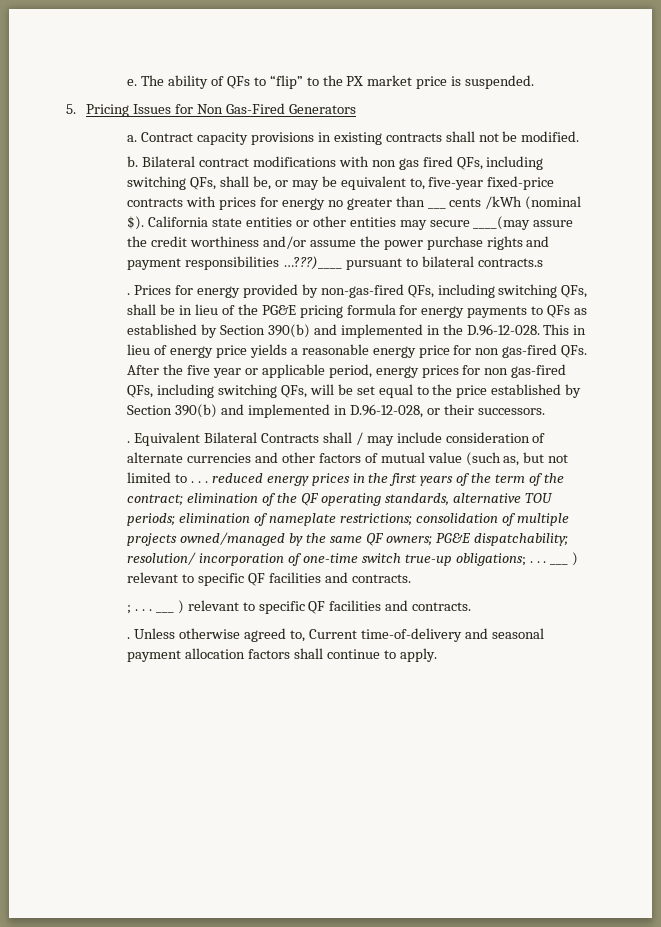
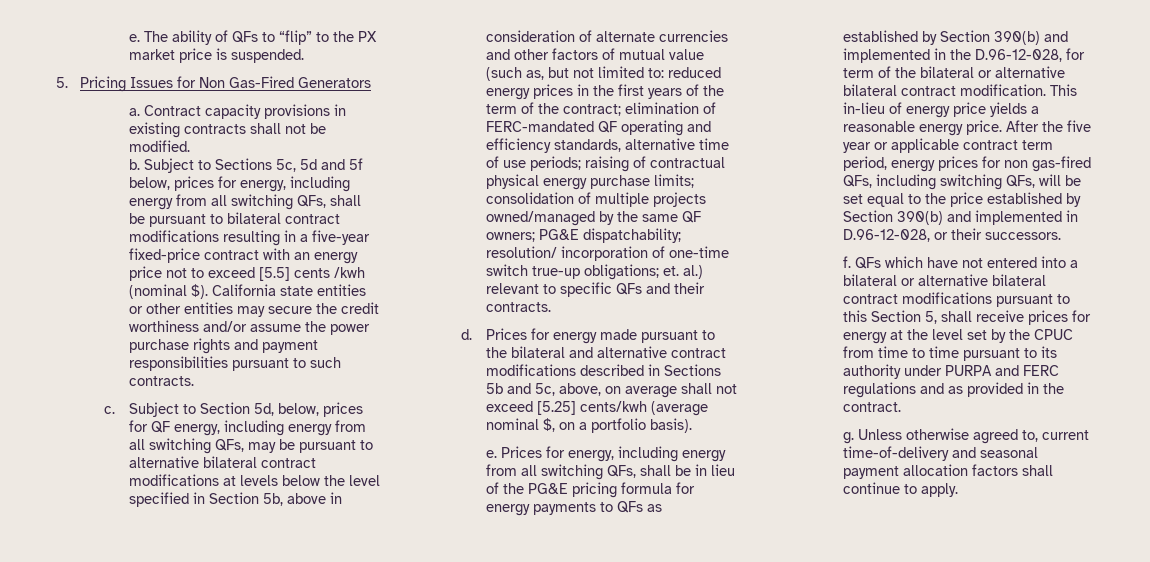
[142,156,544,170] [127,176,555,190] [127,196,425,210] [427,207,446,209] [449,196,523,209] Bilateral contract modifications with non gas fired QFs, including switching QFs, shall be, or may be equivalent to, five-year fixed-price contracts with prices for energy no greater than ___ cents /kWh -> [143,158,363,173] [128,176,350,192] [128,194,361,210] [128,212,340,227] [128,230,370,246] [128,248,358,264] [128,266,365,281] Subject to Sections 5c, 5d and 5f below, prices for energy, including energy from all switching QFs, shall be pursuant to bilateral contract modifications resulting in a five-year fixed-price contract with an energy price not to exceed [5.5] cents /kwh
[473,216,574,230] ____(may assure -> (312, 310) none
[283,256,543,270] [127,284,495,298] …???)____ pursuant to bilateral contracts.s // . Prices for energy provided by non-gas-fired QFs, including -> [231,357,341,371] [128,376,194,386] [104,402,363,417] [128,420,366,436] [128,438,373,454] [128,456,316,468] [128,474,380,486] [128,492,342,507] [485,30,728,42] [485,48,704,60] [485,66,721,81] [485,84,724,100] [485,102,716,116] [485,120,711,136] [485,138,729,153] [485,156,725,172] [485,174,694,190] [485,192,706,207] [485,211,701,226] [485,228,681,243] [485,246,729,261] [485,264,703,280] [485,282,705,297] [485,302,551,312] [461,328,715,344] [485,346,726,358] [485,364,721,376] [485,383,737,398] [485,401,708,416] [485,418,692,433] [485,446,726,462] [485,464,537,476] pursuant to such contracts. // c. Subject to Section 5d, below, prices for QF energy, including energy from all switching QFs, may be pursuant to alternative bilateral contract modifications at levels below the level specified in Section 5b, above in consideration of alternate currencies and other factors of mutual value (such as, but not limited to: reduced energy prices in the first years of the term of the contract; elimination of FERC-mandated QF operating and efficiency standards, alternative time of use periods; raising of contractual physical energy purchase limits; consolidation of multiple projects owned/managed by the same QF owners; PG&E dispatchability; resolution/ incorporation of one-time switch true-up obligations; et. al.) relevant to specific QFs and their contracts. // d. Prices for energy made pursuant to the bilateral and alternative contract modifications described in Sections 5b and 5c, above, on average shall not exceed [5.25] cents/kwh (average nominal $, on a portfolio basis). // e. Prices for energy, including energy from all
[466,324,587,336] [127,344,151,355] D.96-12-028. This in lieu -> [974,48,1085,62] [842,66,1065,78] [842,84,1077,96] [842,102,885,114] D.96-12-028, for term of the bilateral or alternative bilateral contract modification. This in-lieu
[418,344,588,358] price for non gas-fired QFs. -> [965,120,1002,135] price.
(325, 371) none -> [962,140,1053,150] contract term
[127,432,546,446] [127,452,569,466] [127,472,564,486] [127,493,553,506] [127,513,569,526] [127,532,568,546] [127,552,547,566] [550,552,579,566] [127,572,411,586] [127,605,153,614] [155,600,472,614] [127,637,131,639] . Equivalent Bilateral Contracts shall / may include consideration of alternate currencies and other factors of mutual value (such as, but not limited to . . . reduced energy prices in the first years of the term of the contract; elimination of the QF operating standards, alternative TOU periods; elimination of nameplate restrictions; consolidation of multiple projects owned/managed by the same QF owners; PG&E dispatchability; resolution/ incorporation of one-time switch true-up obligations; . . . ___ ) relevant to specific QF facilities and contracts. // ; . . . ___ ) relevant to specific QF facilities and contracts. // . -> [842,256,1078,269] [842,274,1046,286] [842,292,1070,307] [842,310,1091,325] [842,329,1073,344] [842,346,1057,361] [842,364,1059,379] [842,382,1064,398] [842,402,901,412] [842,432,854,444] f. QFs which have not entered into a bilateral or alternative bilateral contract modifications pursuant to this Section 5, shall receive prices for energy at the level set by the CPUC from time to time pursuant to its authority under PURPA and FERC regulations and as provided in the contract. // g.
[308,629,357,639] Current -> [1041,430,1089,440] current

